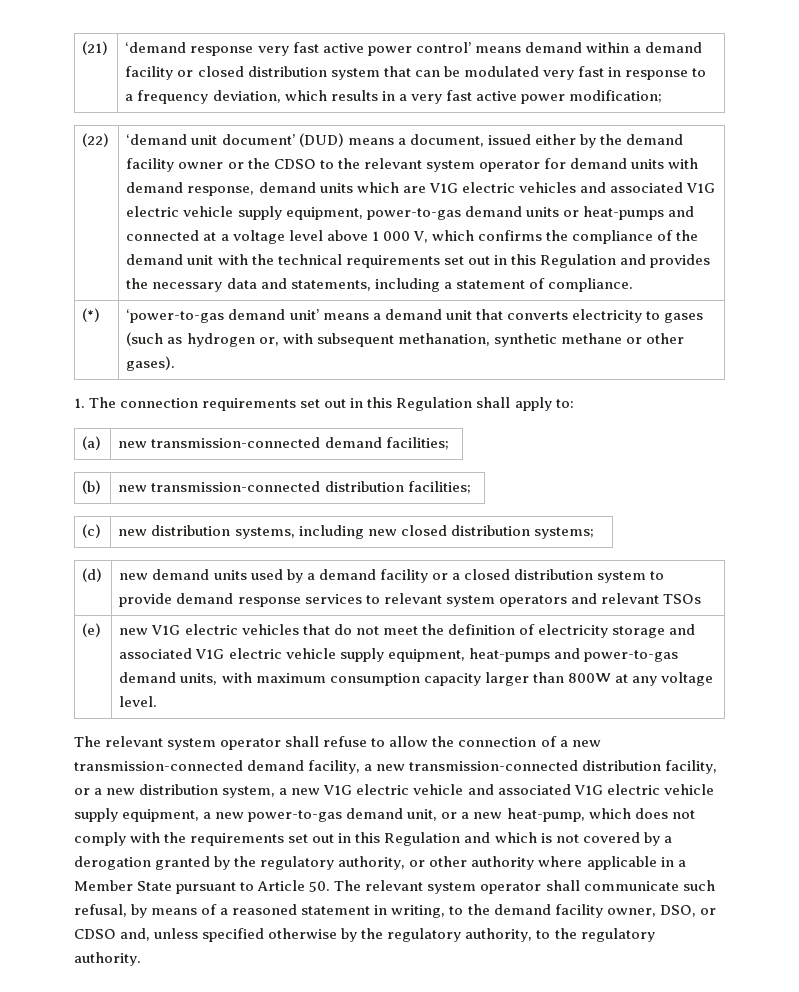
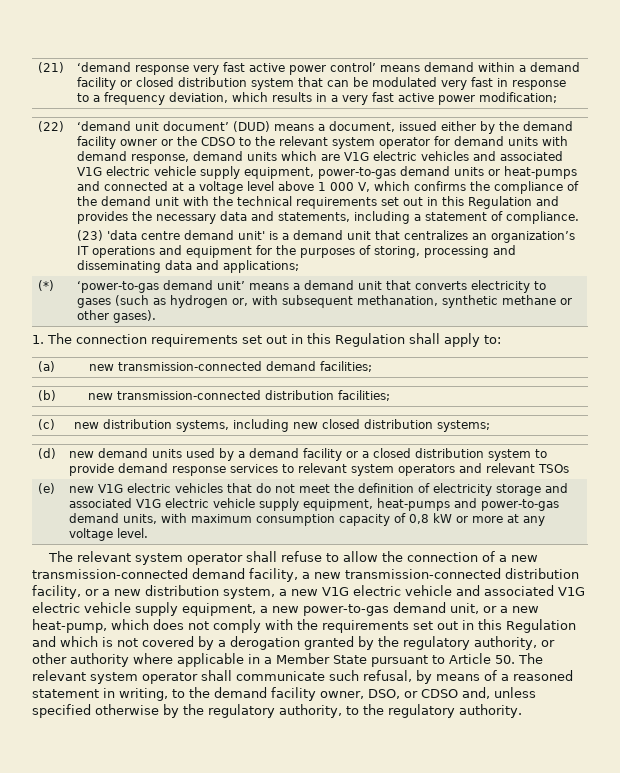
(633, 285) none -> [77,230,576,243] [77,245,517,258] [77,260,300,273] // (23) 'data centre demand unit' is a demand unit that centralizes an organization’s IT operations and equipment for the purposes of storing, processing and disseminating data and applications;
[484,672,611,686] larger than 800W -> [394,513,504,524] of 0,8 kW or more

